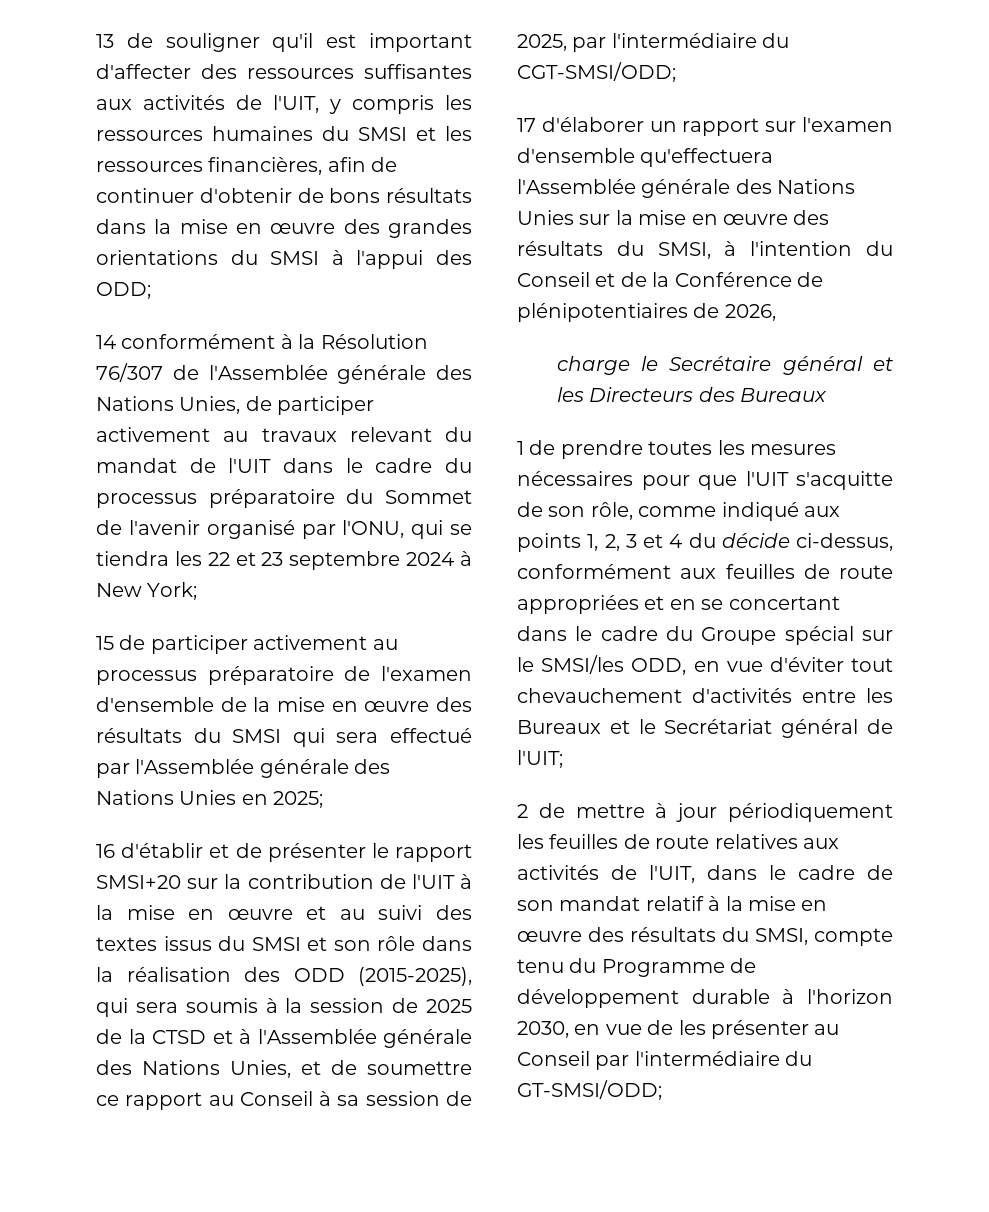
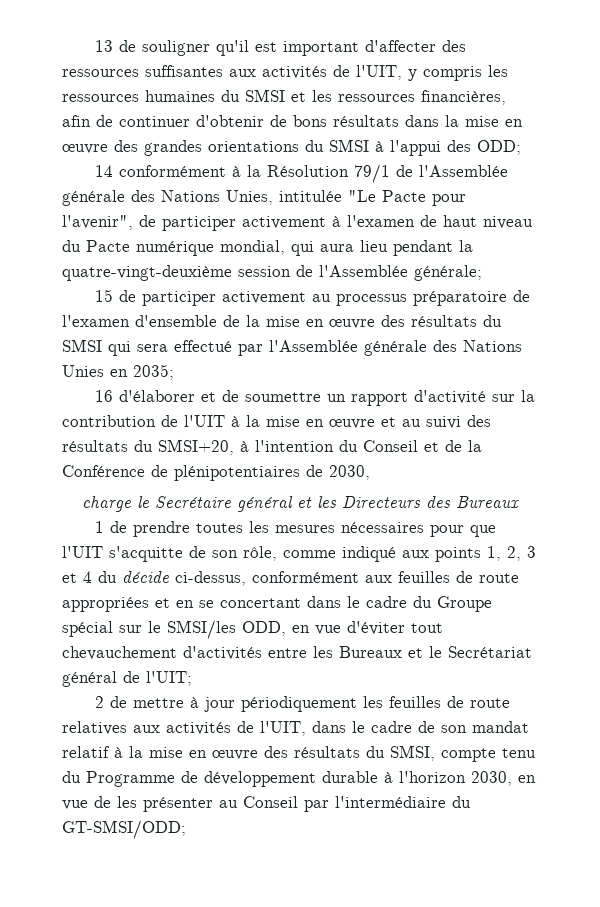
[96,363,163,382] 76/307 -> [353,164,390,183] 79/1
[245,396,375,415] [96,427,472,442] [96,458,473,473] [96,489,473,508] [96,520,472,539] [96,551,472,570] [96,582,198,600] de participer activement au travaux relevant du mandat de l'UIT dans le cadre du processus préparatoire du Sommet de l'avenir organisé par l'ONU, qui se tiendra les 22 et 23 septembre 2024 à New York; -> [279,190,466,206] [62,215,533,231] [62,240,473,256] [62,265,482,281] intitulée "Le Pacte pour l'avenir", de participer activement à l'examen de haut niveau du Pacte numérique mondial, qui aura lieu pendant la quatre-vingt-deuxième session de l'Assemblée générale;
[273,791,324,808] 2025; -> [133,364,174,380] 2035;
[121,843,472,862] [96,875,181,889] d'établir et de présenter le rapport SMSI+20 -> [118,390,486,406] d'élaborer et de soumettre un rapport d'activité
[96,936,472,951] [96,967,472,986] [96,998,472,1017] [96,1029,472,1048] [96,1060,472,1078] [96,1091,472,1110] [517,33,790,52] [517,62,676,82] [517,117,893,136] [517,148,774,167] [517,179,856,198] [517,210,830,225] [517,241,711,259] textes issus du SMSI et son rôle dans la réalisation des ODD (2015-2025), qui sera soumis à la session de 2025 de la CTSD et à l'Assemblée générale des Nations Unies, et de soumettre ce rapport au Conseil à sa session de 2025, par l'intermédiaire du CGT-SMSI/ODD; // 17 d'élaborer un rapport sur l'examen d'ensemble qu'effectuera l'Assemblée générale des Nations Unies sur la mise en œuvre des résultats du SMSI, -> [62,439,234,455] résultats du SMSI+20,
[724,304,776,321] 2026, -> [329,465,370,480] 2030,

